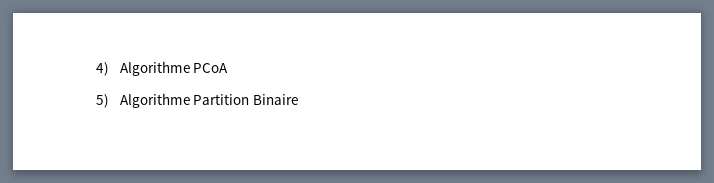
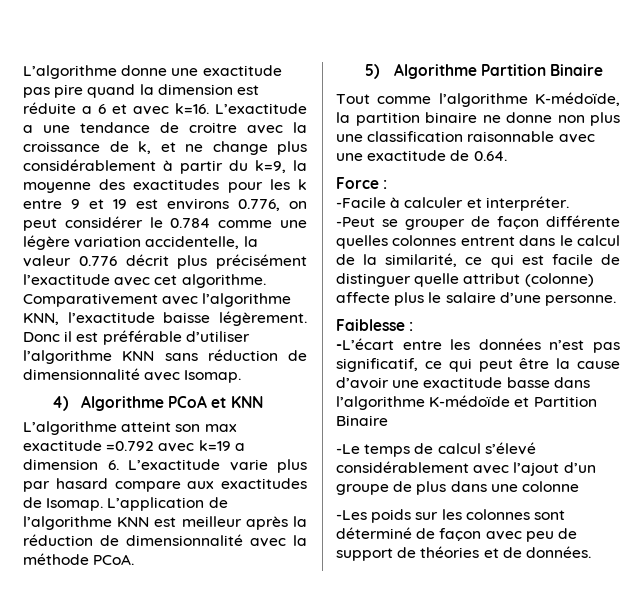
[96,61,229,76] [96,93,299,108] 4) Algorithme PCoA // 5) Algorithme Partition Binaire -> [23,65,282,79] [23,84,259,98] [23,102,307,115] [23,122,307,134] [23,141,307,155] [23,159,307,174] [23,179,307,193] [23,198,307,211] [23,216,307,231] [23,235,258,250] [23,254,307,269] [23,274,266,288] [23,293,292,307] [23,311,307,326] [23,330,250,345] [23,349,307,364] [23,368,242,383] [51,395,263,411] [23,421,237,435] [23,440,245,452] [23,459,307,473] [23,478,307,492] [23,497,228,511] [23,516,307,530] [23,534,307,547] [23,553,135,565] [364,63,604,79] [336,92,620,107] [336,112,620,126] [336,131,595,143] [336,150,507,161] [336,177,388,189] [336,196,569,211] [336,215,620,230] [336,235,620,249] [336,253,620,268] [336,273,594,287] [336,292,616,306] [336,319,414,331] [336,338,620,353] [336,358,620,372] [336,377,590,389] [336,395,597,410] [336,415,388,426] [336,442,536,457] [336,461,596,476] [336,481,579,495] [336,509,565,523] [336,527,577,542] [336,546,591,561] L’algorithme donne une exactitude pas pire quand la dimension est réduite a 6 et avec k=16. L’exactitude a une tendance de croitre avec la croissance de k, et ne change plus considérablement à partir du k=9, la moyenne des exactitudes pour les k entre 9 et 19 est environs 0.776, on peut considérer le 0.784 comme une légère variation accidentelle, la valeur 0.776 décrit plus précisément l’exactitude avec cet algorithme. Comparativement avec l’algorithme KNN, l’exactitude baisse légèrement. Donc il est préférable d’utiliser l’algorithme KNN sans réduction de dimensionnalité avec Isomap. // 4) Algorithme PCoA et KNN // L’algorithme atteint son max exactitude =0.792 avec k=19 a dimension 6. L’exactitude varie plus par hasard compare aux exactitudes de Isomap. L’application de l’algorithme KNN est meilleur après la réduction de dimensionnalité avec la méthode PCoA. // 5) Algorithme Partition Binaire // Tout comme l’algorithme K-médoïde, la partition binaire ne donne non plus une classification raisonnable avec une exactitude de 0.64. // Force : // -Facile à calculer et interpréter. // -Peut se grouper de façon différente quelles colonnes entrent dans le calcul de la similarité, ce qui est facile de distinguer quelle attribut (colonne) affecte plus le salaire d’une personne. // Faiblesse : // -L’écart entre les données n’est pas significatif, ce qui peut être la cause d’avoir une exactitude basse dans l’algorithme K-médoïde et Partition Binaire // -Le temps de calcul s’élevé considérablement avec l’ajout d’un groupe de plus dans une colonne // -Les poids sur les colonnes sont déterminé de façon avec peu de support de théories et de données.

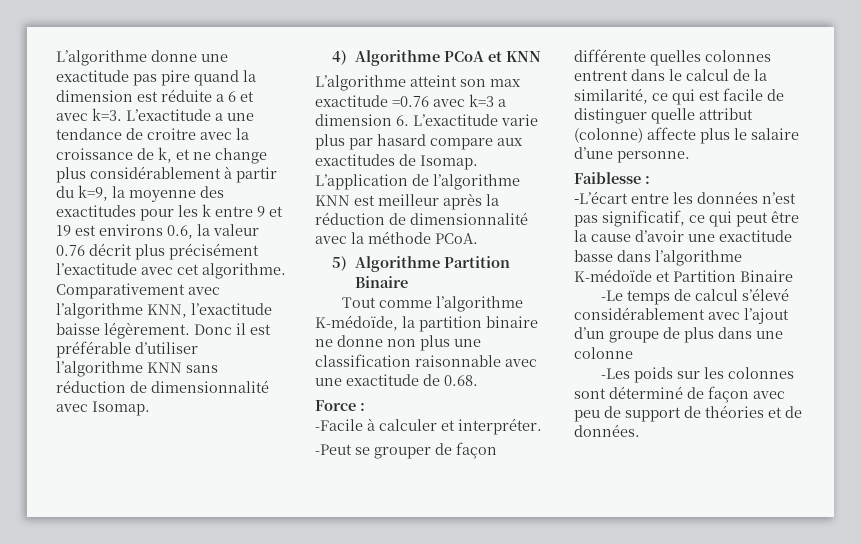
[175,103,209,114] k=16. -> [92,108,122,121] k=3.
[238,199,307,211] [23,216,307,231] [23,235,240,250] 0.776, on peut considérer le 0.784 comme une légère variation accidentelle, -> [167,225,193,239] 0.6,
[78,256,117,266] 0.776 -> [56,245,85,256] 0.76
[106,440,231,452] =0.792 avec k=19 -> [392,94,494,107] =0.76 avec k=3
[473,151,507,161] 0.64. -> [444,375,478,386] 0.68.

